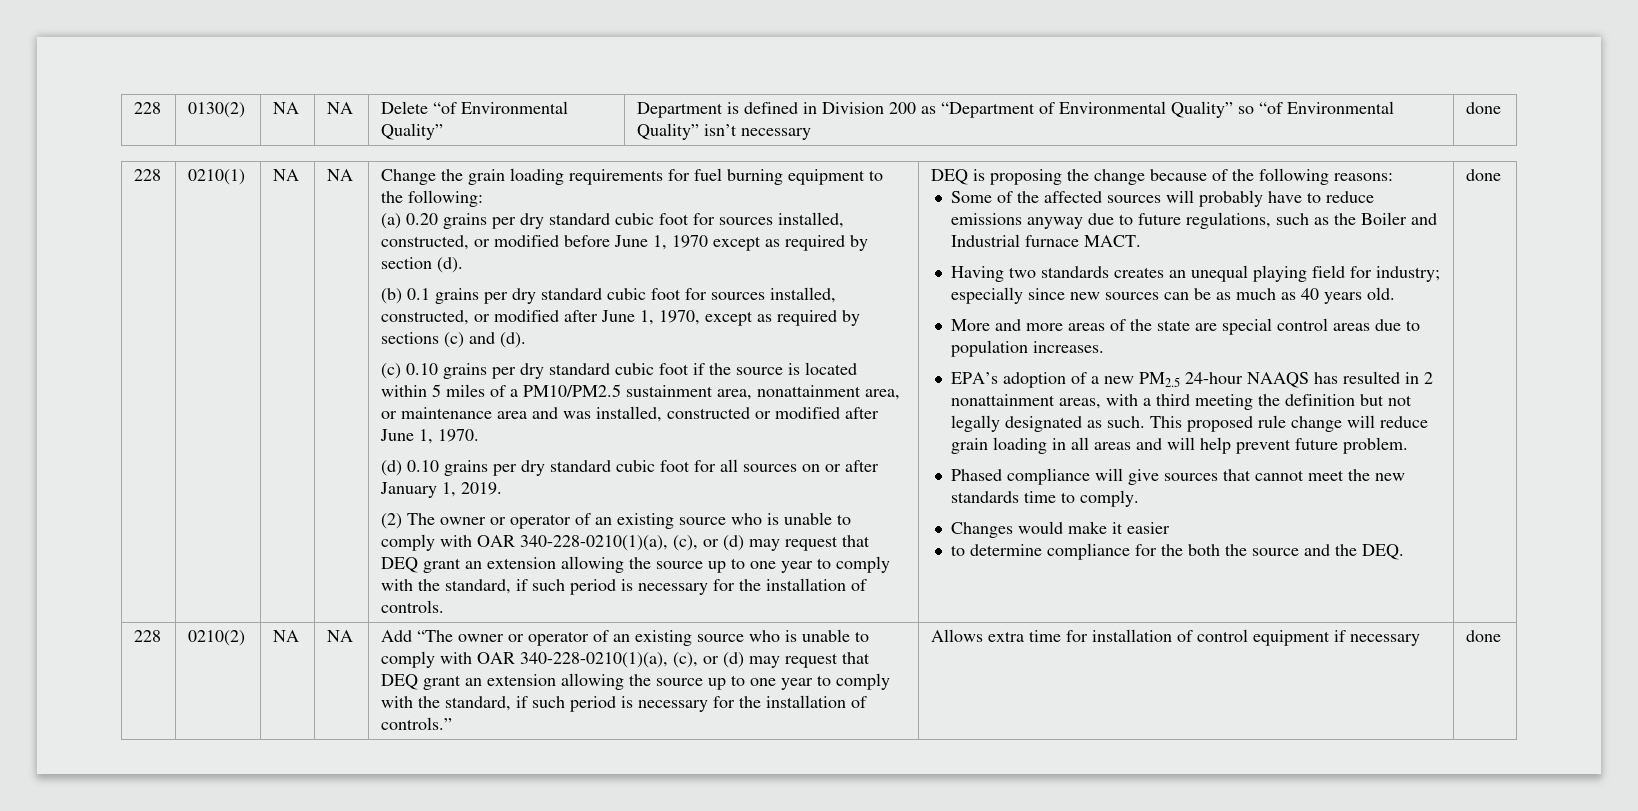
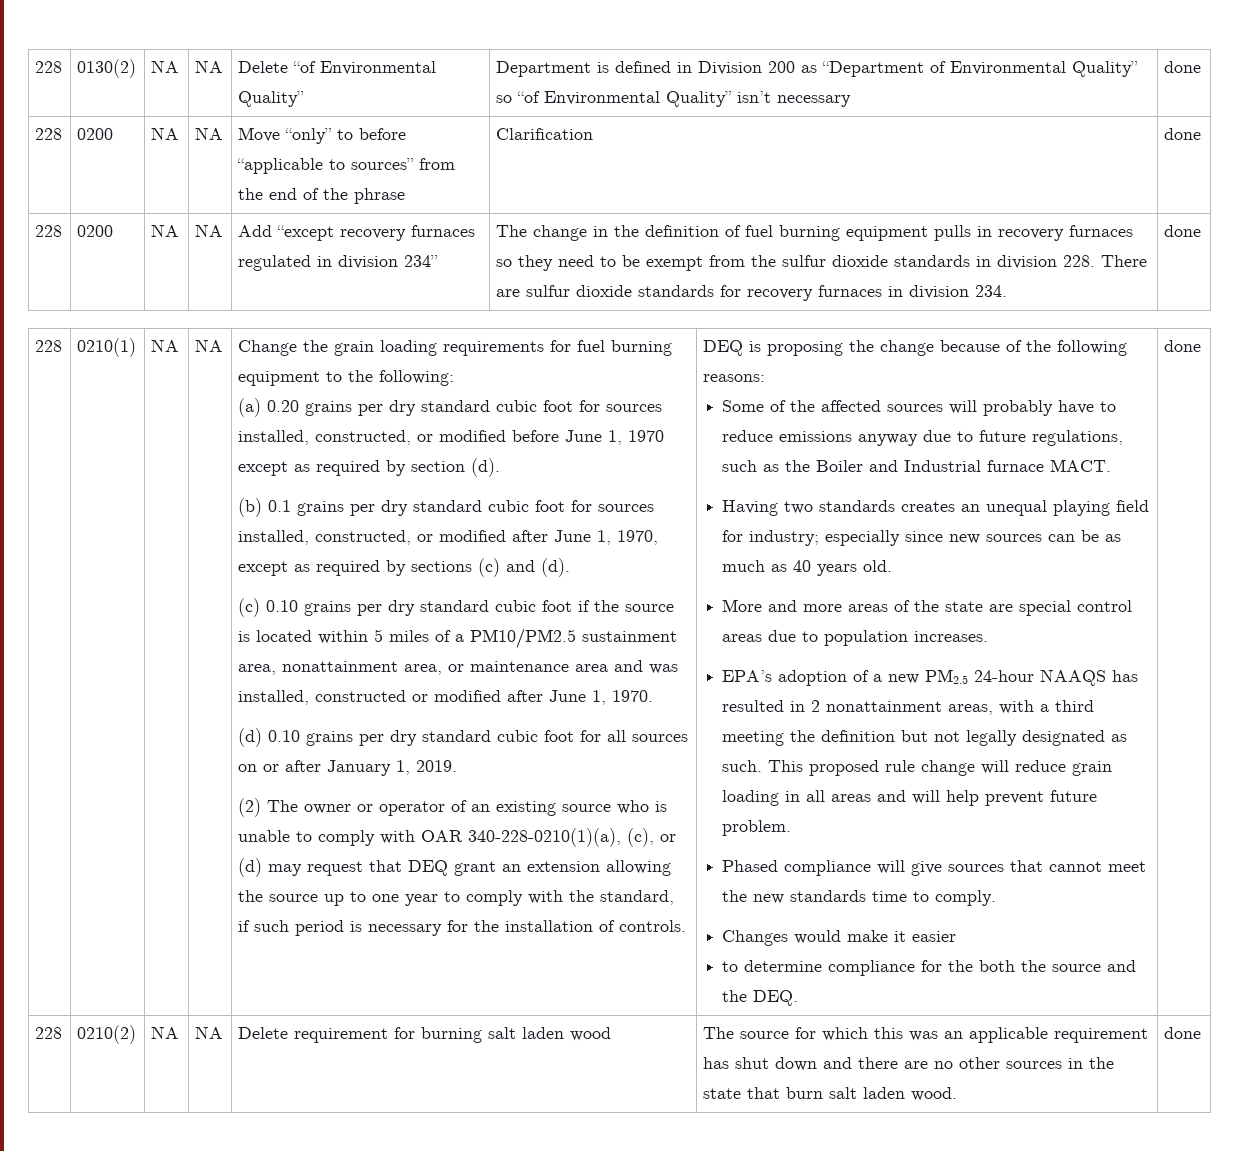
(1502, 108) none -> [35,128,63,140] [77,128,114,140] [151,127,180,140] [195,127,224,140] [238,127,407,144] [237,158,456,174] [238,188,406,204] [496,128,594,140] [1164,128,1202,140] [35,225,63,237] [77,225,114,237] [151,224,180,237] [195,224,224,237] [238,225,476,241] [238,255,439,271] [496,225,1134,241] [496,255,1148,271] [496,285,1008,301] [1164,225,1202,237] // 228 | 0200 | NA | NA | Move “only” to before “applicable to sources” from the end of the phrase | Clarification | done // 228 | 0200 | NA | NA | Add “except recovery furnaces regulated in division 234” | The change in the definition of fuel burning equipment pulls in recovery furnaces so they need to be exempt from the sulfur dioxide standards in division 228. There are sulfur dioxide standards for recovery furnaces in division 234. | done
[381,629,870,646] [381,651,871,668] [381,673,891,690] [381,695,868,712] [381,717,453,730] [931,629,1421,646] Add “The owner or operator of an existing source who is unable to comply with OAR 340-228-0210(1)(a), (c), or (d) may request that DEQ grant an extension allowing the source up to one year to comply with the standard, if such period is necessary for the installation of controls.” | Allows extra time for installation of control equipment if necessary -> [238,1027,612,1043] [703,1027,1149,1043] [703,1057,1115,1071] [703,1087,958,1101] Delete requirement for burning salt laden wood | The source for which this was an applicable requirement has shut down and there are no other sources in the state that burn salt laden wood.

